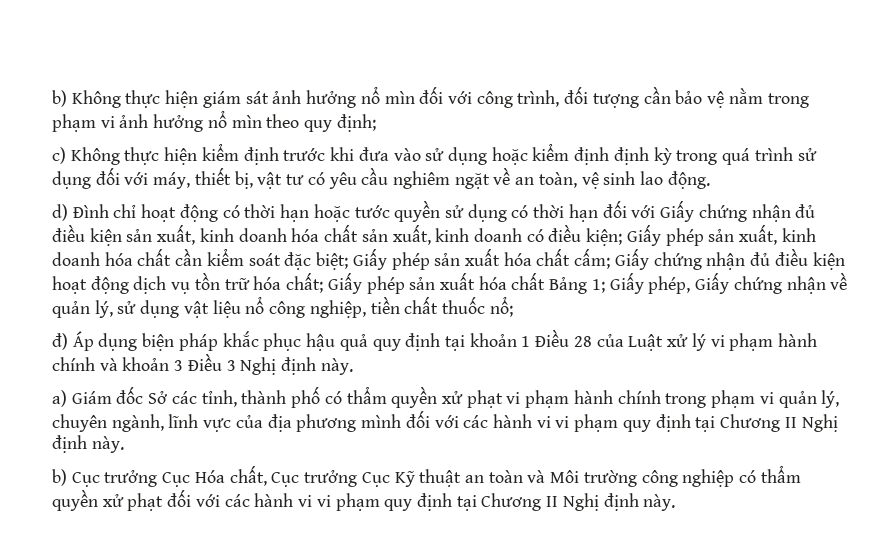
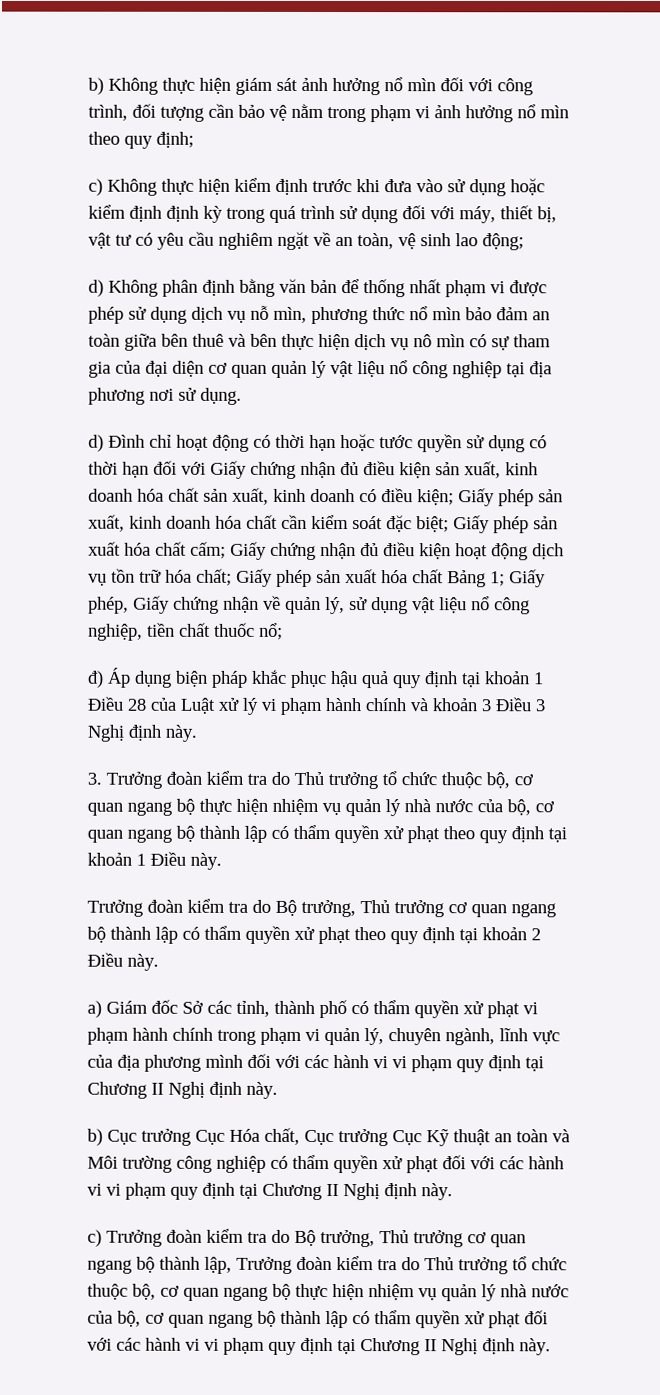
[667,171,710,189] động. -> [482,233,524,251] [88,278,547,298] [88,305,550,325] [88,333,551,351] [88,360,552,379] [88,387,242,405] động; // d) Không phân định bằng văn bản để thống nhất phạm vi được phép sử dụng dịch vụ nỗ mìn, phương thức nổ mìn bảo đảm an toàn giữa bên thuê và bên thực hiện dịch vụ nô mìn có sự tham gia của đại diện cơ quan quản lý vật liệu nổ công nghiệp tại địa phương nơi sử dụng.
(353, 366) none -> [87,770,533,790] [87,798,554,817] [87,824,567,844] [87,851,222,870] [87,898,556,918] [87,925,541,945] [87,952,159,971] // 3. Trưởng đoàn kiểm tra do Thủ trưởng tổ chức thuộc bộ, cơ quan ngang bộ thực hiện nhiệm vụ quản lý nhà nước của bộ, cơ quan ngang bộ thành lập có thẩm quyền xử phạt theo quy định tại khoản 1 Điều này. // Trưởng đoàn kiểm tra do Bộ trưởng, Thủ trưởng cơ quan ngang bộ thành lập có thẩm quyền xử phạt theo quy định tại khoản 2 Điều này.
(676, 502) none -> [87,1228,526,1248] [87,1256,567,1275] [87,1283,569,1302] [87,1310,548,1329] [87,1337,551,1356] // c) Trưởng đoàn kiểm tra do Bộ trưởng, Thủ trưởng cơ quan ngang bộ thành lập, Trưởng đoàn kiểm tra do Thủ trưởng tổ chức thuộc bộ, cơ quan ngang bộ thực hiện nhiệm vụ quản lý nhà nước của bộ, cơ quan ngang bộ thành lập có thẩm quyền xử phạt đối với các hành vi vi phạm quy định tại Chương II Nghị định này.

